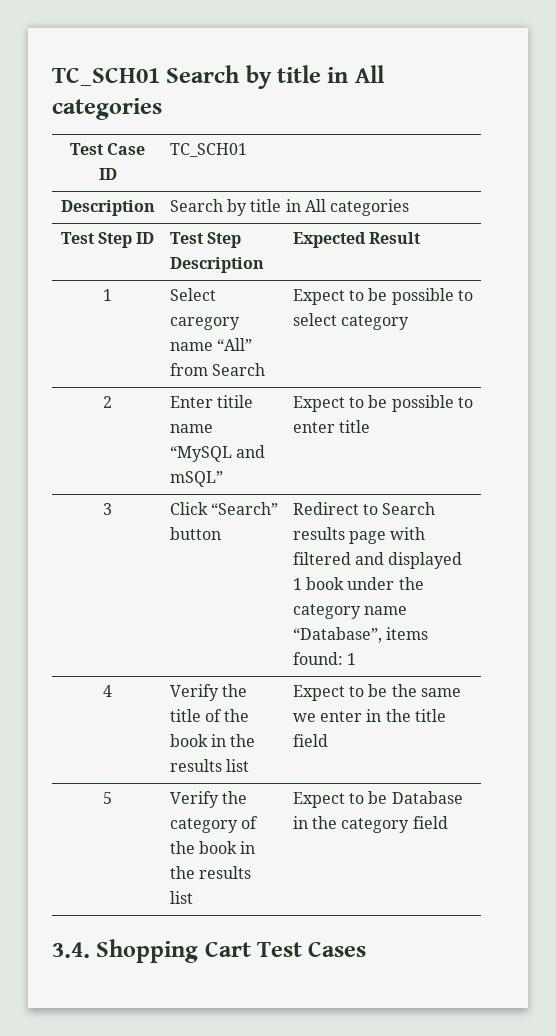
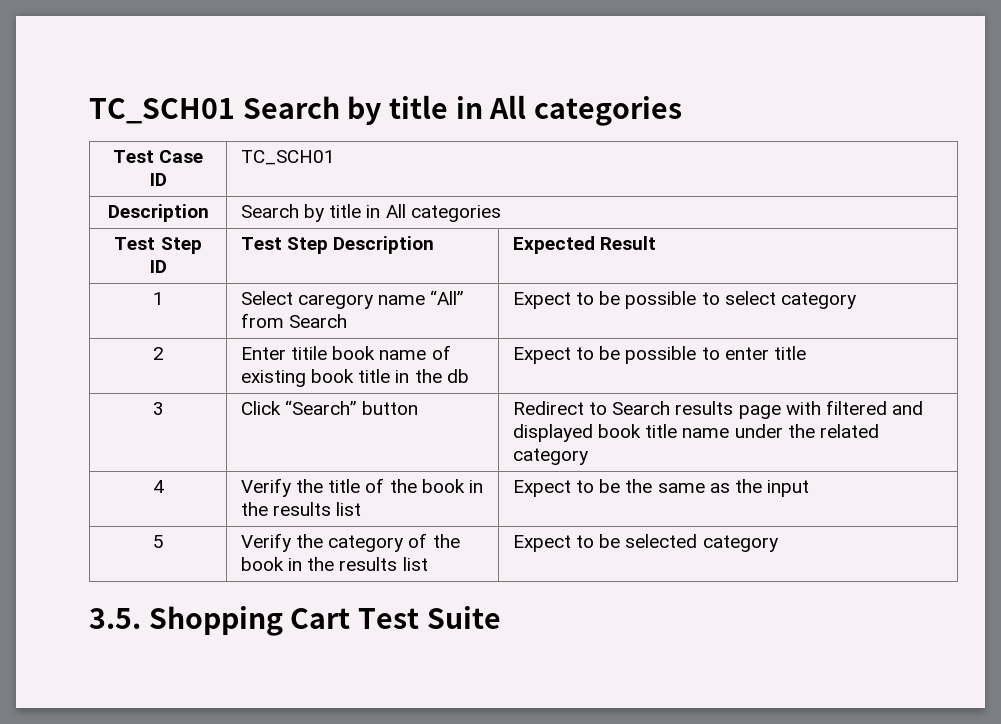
[169,424,213,433] [169,445,266,462] [169,471,223,487] name “MySQL and mSQL” -> [332,345,451,360] [240,369,469,387] book name of existing book title in the db
[292,577,345,590] 1 book -> [598,424,730,438] book title name
[292,604,408,619] [292,627,429,643] [292,652,357,665] category name “Database”, items found: 1 -> [819,424,879,438] [512,448,588,465] related category
[292,709,447,722] [292,734,328,747] we enter in the title field -> [709,479,809,497] as the input
[391,791,463,804] [292,816,448,833] [52,942,90,958] Database in the category field // 3.4. -> [625,534,778,552] [89,608,141,629] selected category // 3.5.
[308,942,367,957] Cases -> [426,606,501,629] Suite

